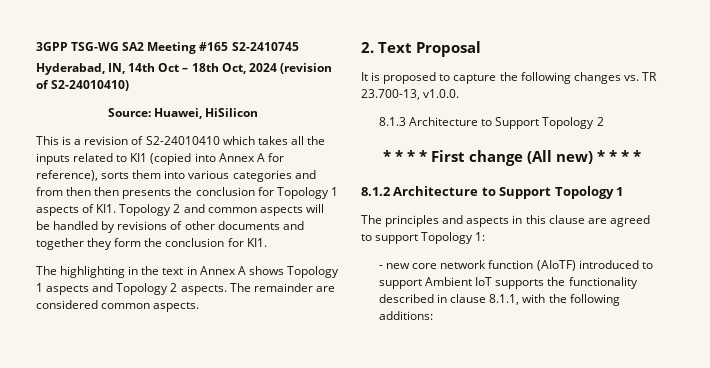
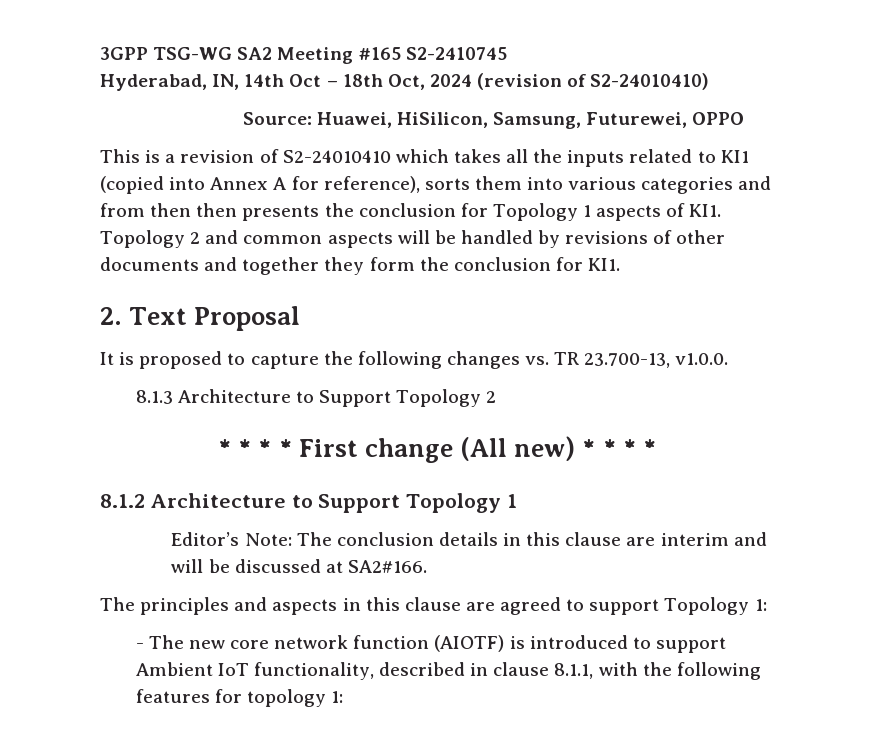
[205,108,259,117] HiSilicon -> [397,112,745,129] HiSilicon, Samsung, Futurewei, OPPO
[36,266,339,278] [36,283,335,295] [36,300,200,312] // The highlighting in the text in Annex A shows Topology 1 aspects and Topology 2 aspects. The remainder are considered common aspects. -> (621, 264) none
(623, 191) none -> [171,532,767,546] [171,559,427,573] // Editor’s Note: The conclusion details in this clause are interim and will be discussed at SA2#166.
(383, 267) none -> [148,635,184,649] The
[536,260,576,271] (AIoTF) -> [434,635,525,652] (AIOTF) is
[495,277,638,289] supports the functionality -> [253,662,374,680] functionality,
[378,311,433,320] additions: -> [135,689,344,707] features for topology 1:

